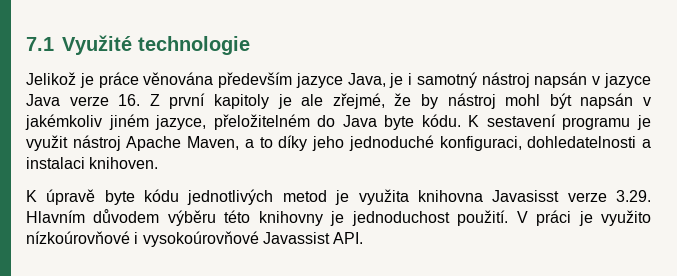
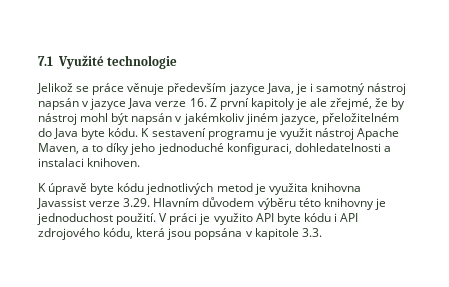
[79,72,214,88] je práce věnována -> [76,83,165,95] se práce věnuje
[492,190,560,202] Javasisst -> [37,198,86,209] Javassist
[26,231,364,247] nízkoúrovňové i vysokoúrovňové Javassist API. -> [255,213,359,225] [38,228,322,240] API byte kódu i API zdrojového kódu, která jsou popsána v kapitole 3.3.

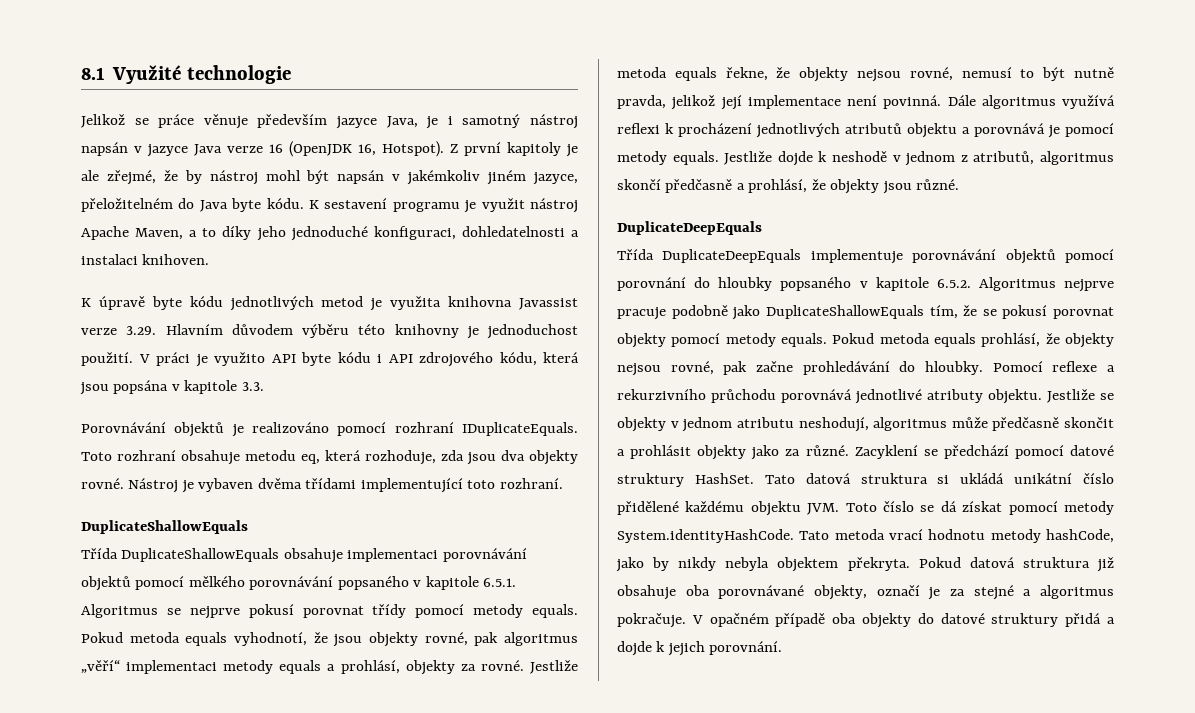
[38,56,53,66] 7.1 -> [81,67,105,80] 8.1
[189,98,207,107] 16. -> [269,141,444,157] 16 (OpenJDK 16, Hotspot).
(322, 232) none -> [81,422,578,437] [81,450,578,465] [81,478,563,493] [81,520,248,534] [81,548,527,563] [81,576,517,591] [81,604,578,619] [81,632,578,647] [81,660,578,675] [617,67,1114,82] [617,95,1115,110] [617,123,1114,138] [617,151,1114,166] [617,179,960,194] [617,221,762,235] [617,249,1114,264] [617,277,1114,292] [617,305,1114,320] [617,333,1114,348] [617,361,1115,376] [617,389,1114,404] [617,417,1114,432] [617,445,1114,460] [617,473,1114,487] [617,501,1114,516] [617,529,1114,543] [616,557,1114,572] [617,585,1114,600] [617,613,1115,628] [617,641,783,656] // Porovnávání objektů je realizováno pomocí rozhraní IDuplicateEquals. Toto rozhraní obsahuje metodu eq, která rozhoduje, zda jsou dva objekty rovné. Nástroj je vybaven dvěma třídami implementující toto rozhraní. // DuplicateShallowEquals // Třída DuplicateShallowEquals obsahuje implementaci porovnávání objektů pomocí mělkého porovnávání popsaného v kapitole 6.5.1. Algoritmus se nejprve pokusí porovnat třídy pomocí metody equals. Pokud metoda equals vyhodnotí, že jsou objekty rovné, pak algoritmus „věří“ implementaci metody equals a prohlásí, objekty za rovné. Jestliže metoda equals řekne, že objekty nejsou rovné, nemusí to být nutně pravda, jelikož její implementace není povinná. Dále algoritmus využívá reflexi k procházení jednotlivých atributů objektu a porovnává je pomocí metody equals. Jestliže dojde k neshodě v jednom z atributů, algoritmus skončí předčasně a prohlásí, že objekty jsou různé. // DuplicateDeepEquals // Třída DuplicateDeepEquals implementuje porovnávání objektů pomocí porovnání do hloubky popsaného v kapitole 6.5.2. Algoritmus nejprve pracuje podobně jako DuplicateShallowEquals tím, že se pokusí porovnat objekty pomocí metody equals. Pokud metoda equals prohlásí, že objekty nejsou rovné, pak začne prohledávání do hloubky. Pomocí reflexe a rekurzivního průchodu porovnává jednotlivé atributy objektu. Jestliže se objekty v jednom atributu neshodují, algoritmus může předčasně skončit a prohlásit objekty jako za různé. Zacyklení se předchází pomocí datové struktury HashSet. Tato datová struktura si ukládá unikátní číslo přidělené každému objektu JVM. Toto číslo se dá získat pomocí metody System.identityHashCode. Tato metoda vrací hodnotu metody hashCode, jako by nikdy nebyla objektem překryta. Pokud datová struktura již obsahuje oba porovnávané objekty, označí je za stejné a algoritmus pokračuje. V opačném případě oba objekty do datové struktury přidá a dojde k jejich porovnání.

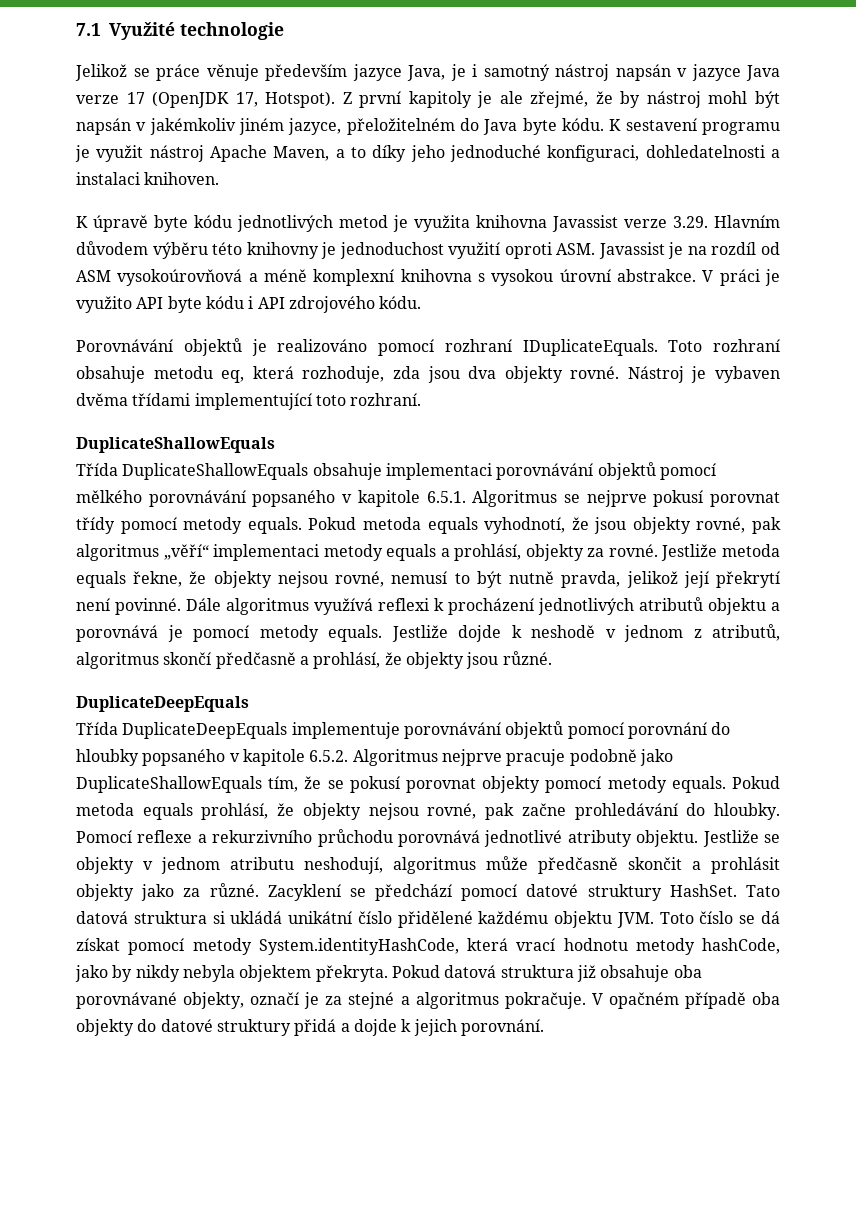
[81,67,105,80] 8.1 -> [76,23,101,36] 7.1
[269,141,376,157] 16 (OpenJDK 16, -> [126,91,258,108] 17 (OpenJDK 17,
[81,352,133,366] použití. -> [448,242,781,259] [76,269,696,286] využití oproti ASM. Javassist je na rozdíl od ASM vysokoúrovňová a méně komplexní knihovna s vysokou úrovní abstrakce.
[499,352,579,366] [80,380,264,395] kódu, která jsou popsána v kapitole 3.3. -> [379,296,422,309] kódu.
[747,95,942,109] implementace není povinná. -> [716,571,781,588] [76,598,181,615] překrytí není povinné.
[617,529,885,543] System.identityHashCode. Tato metoda -> [258,938,508,955] System.identityHashCode, která

